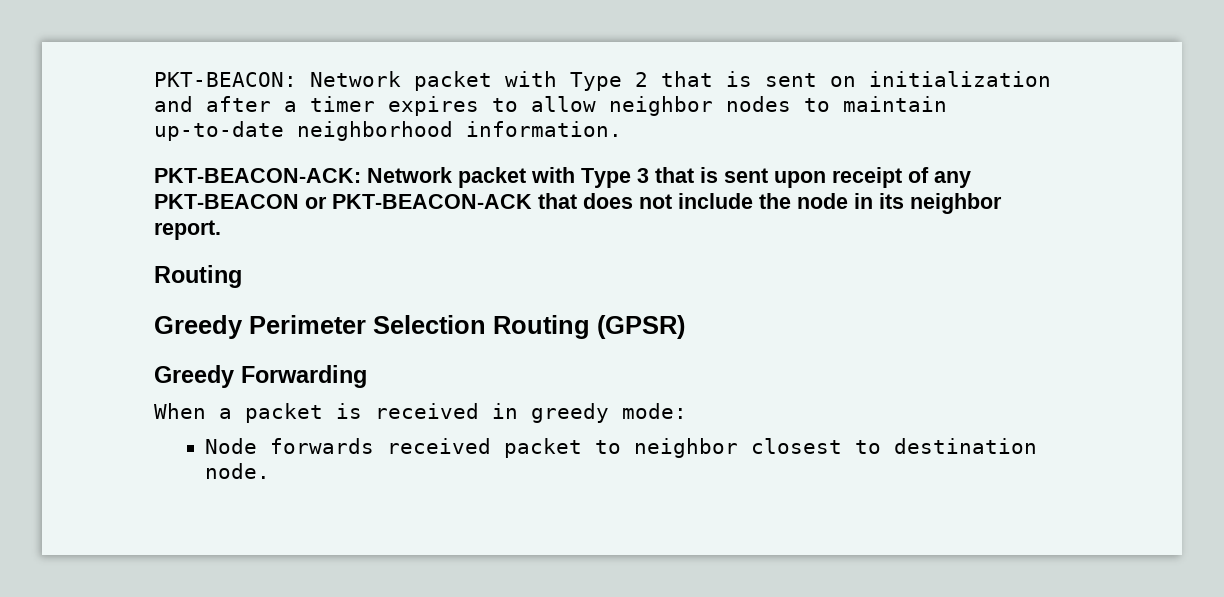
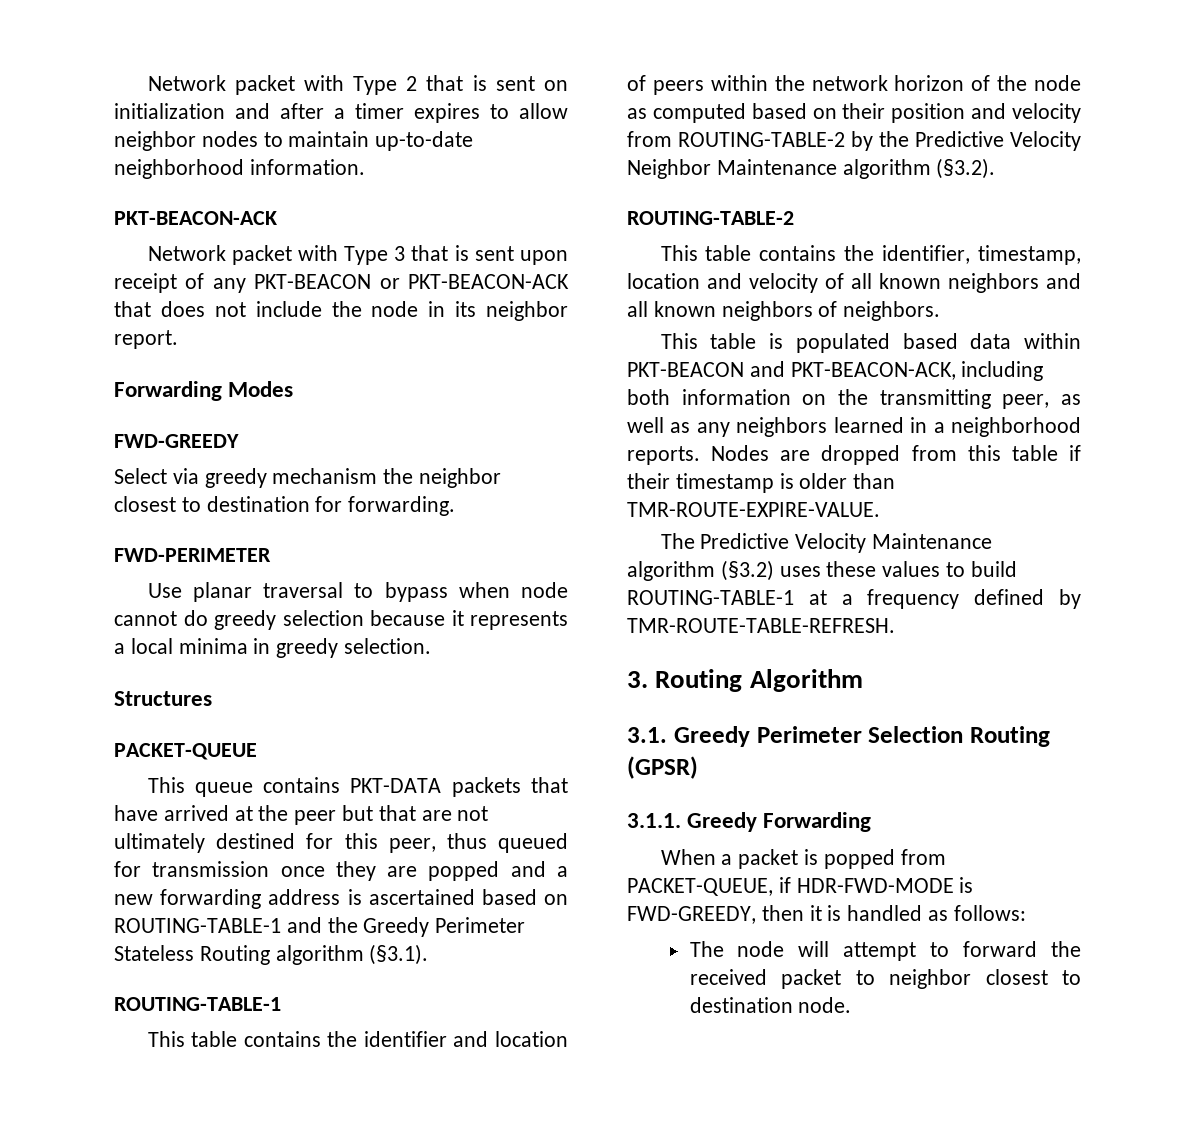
[154,72,297,87] PKT-BEACON: -> (147, 83) none
[154,168,361,183] PKT-BEACON-ACK: -> [114,211,277,225] PKT-BEACON-ACK //
[154,265,242,288] Routing // -> [114,381,294,401] [114,434,239,448] [114,468,502,488] [114,496,456,516] [114,548,271,562] [147,582,568,602] [114,610,568,630] [114,638,432,658] [114,691,212,706] [114,743,257,760] [147,777,568,797] [114,805,489,825] [114,833,568,853] [114,861,568,881] [114,889,568,909] [114,917,526,937] [114,944,429,965] [114,997,281,1011] [147,1031,568,1047] [627,75,1081,95] [627,103,1081,123] [627,131,1081,151] [627,158,996,179] [627,211,794,225] [660,245,1081,265] [627,273,1081,293] [627,301,941,321] [660,333,1081,353] [627,361,1044,381] [627,389,1081,409] [627,417,1081,437] [627,445,1081,465] [627,473,896,493] [627,502,880,517] [660,533,992,553] [627,560,1017,581] [627,589,1081,609] [627,618,895,633] [627,669,863,692] [627,727,667,743] Forwarding Modes // FWD-GREEDY // Select via greedy mechanism the neighbor closest to destination for forwarding. // FWD-PERIMETER // Use planar traversal to bypass when node cannot do greedy selection because it represents a local minima in greedy selection. // Structures // PACKET-QUEUE // This queue contains PKT-DATA packets that have arrived at the peer but that are not ultimately destined for this peer, thus queued for transmission once they are popped and a new forwarding address is ascertained based on ROUTING-TABLE-1 and the Greedy Perimeter Stateless Routing algorithm (§3.1). // ROUTING-TABLE-1 // This table contains the identifier and location of peers within the network horizon of the node as computed based on their position and velocity from ROUTING-TABLE-2 by the Predictive Velocity Neighbor Maintenance algorithm (§3.2). // ROUTING-TABLE-2 // This table contains the identifier, timestamp, location and velocity of all known neighbors and all known neighbors of neighbors. // This table is populated based data within PKT-BEACON and PKT-BEACON-ACK, including both information on the transmitting peer, as well as any neighbors learned in a neighborhood reports. Nodes are dropped from this table if their timestamp is older than TMR-ROUTE-EXPIRE-VALUE. // The Predictive Velocity Maintenance algorithm (§3.2) uses these values to build ROUTING-TABLE-1 at a frequency defined by TMR-ROUTE-TABLE-REFRESH. // 3. Routing Algorithm // 3.1.
(685, 327) none -> [627,813,681,828] 3.1.1.
[375,403,687,423] [205,438,375,454] received in greedy mode: // Node forwards -> [823,849,946,869] [627,877,974,896] [627,905,1026,924] [689,941,1081,961] popped from PACKET-QUEUE, if HDR-FWD-MODE is FWD-GREEDY, then it is handled as follows: // The node will attempt to forward the

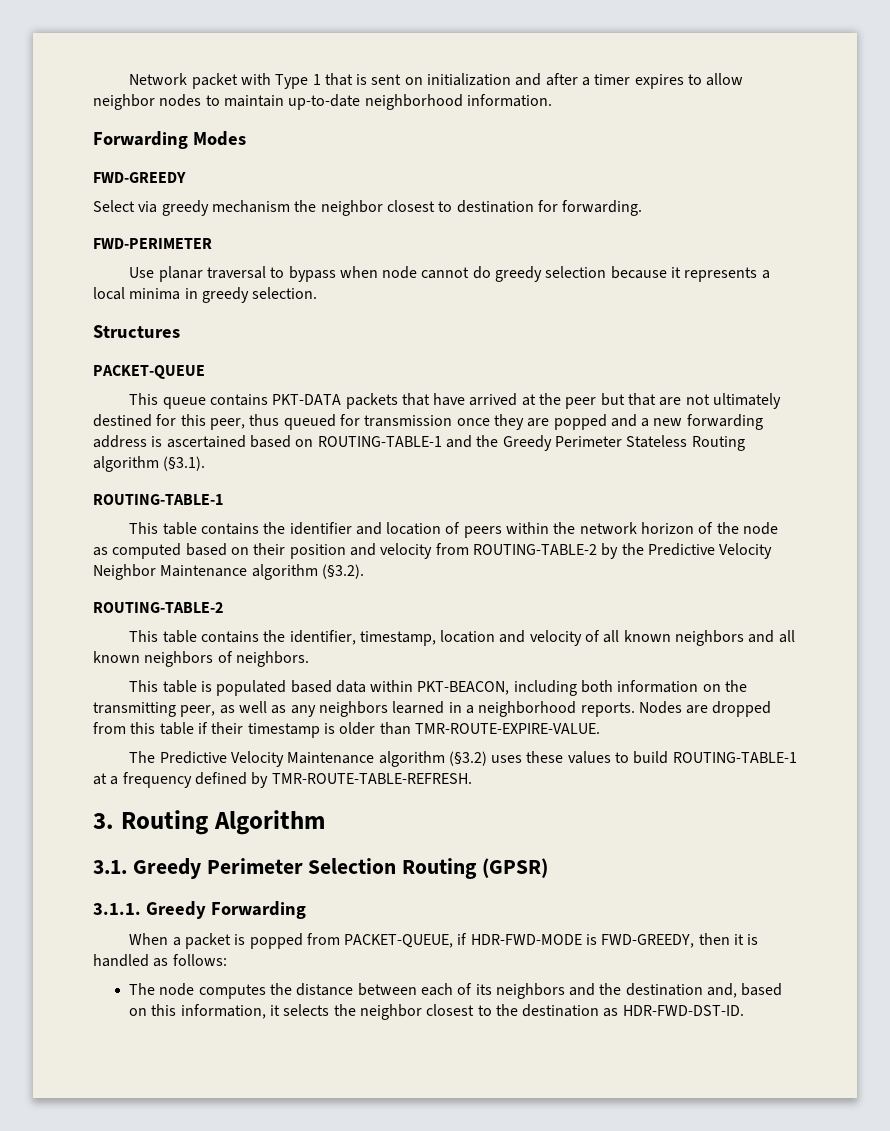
[147,75,418,95] Network packet with Type 2 -> [129,73,321,89] Network packet with Type 1
[114,211,277,225] [147,245,568,265] [114,273,569,293] [114,301,568,321] [114,330,178,349] // PKT-BEACON-ACK // Network packet with Type 3 that is sent upon receipt of any PKT-BEACON or PKT-BEACON-ACK that does not include the node in its neighbor report. -> (552, 100) none
[627,361,956,380] PKT-BEACON and PKT-BEACON-ACK, -> [417,681,510,695] PKT-BEACON,
[798,941,1081,961] [689,969,1081,989] [689,997,852,1013] will attempt to forward the received packet to neighbor closest to destination node. -> [198,983,783,999] [128,1004,744,1020] computes the distance between each of its neighbors and the destination and, based on this information, it selects the neighbor closest to the destination as HDR-FWD-DST-ID.

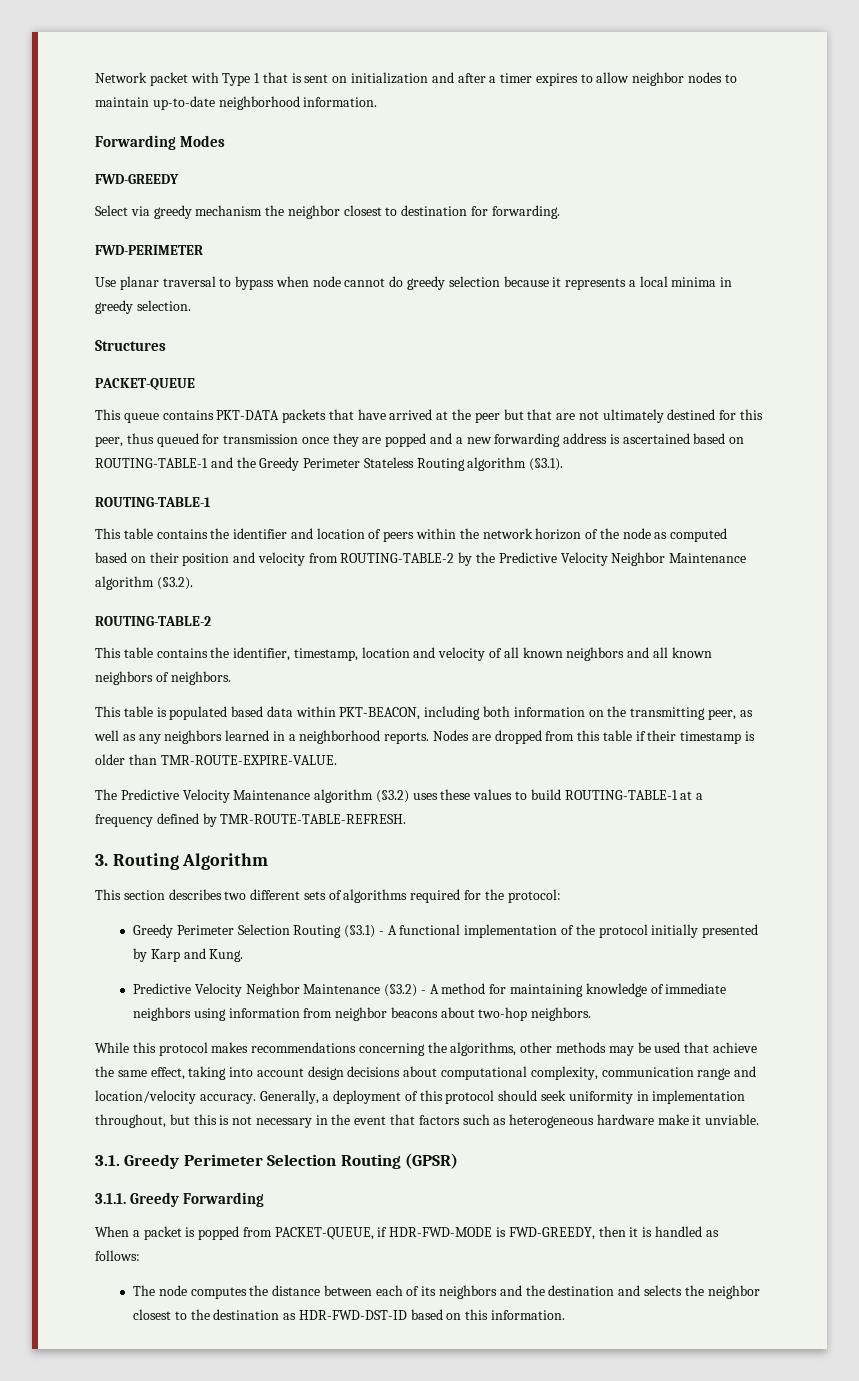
(325, 822) none -> [95,889,561,903] [133,924,759,938] [133,948,244,962] [133,983,727,997] [133,1007,592,1021] [95,1042,757,1056] [95,1066,757,1080] [95,1090,746,1104] [95,1114,760,1128] // This section describes two different sets of algorithms required for the protocol: // Greedy Perimeter Selection Routing (§3.1) - A functional implementation of the protocol initially presented by Karp and Kung. // Predictive Velocity Neighbor Maintenance (§3.2) - A method for maintaining knowledge of immediate neighbors using information from neighbor beacons about two-hop neighbors. // While this protocol makes recommendations concerning the algorithms, other methods may be used that achieve the same effect, taking into account design decisions about computational complexity, communication range and location/velocity accuracy. Generally, a deployment of this protocol should seek uniformity in implementation throughout, but this is not necessary in the event that factors such as heterogeneous hardware make it unviable.
[707,983,783,998] [128,1004,280,1019] and, based on this information, it -> [618,1285,641,1296] and
[622,1005,744,1016] HDR-FWD-DST-ID. -> [298,1309,566,1320] HDR-FWD-DST-ID based on this information.

